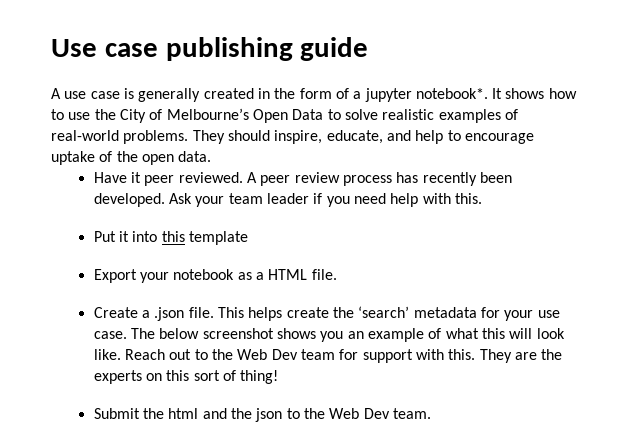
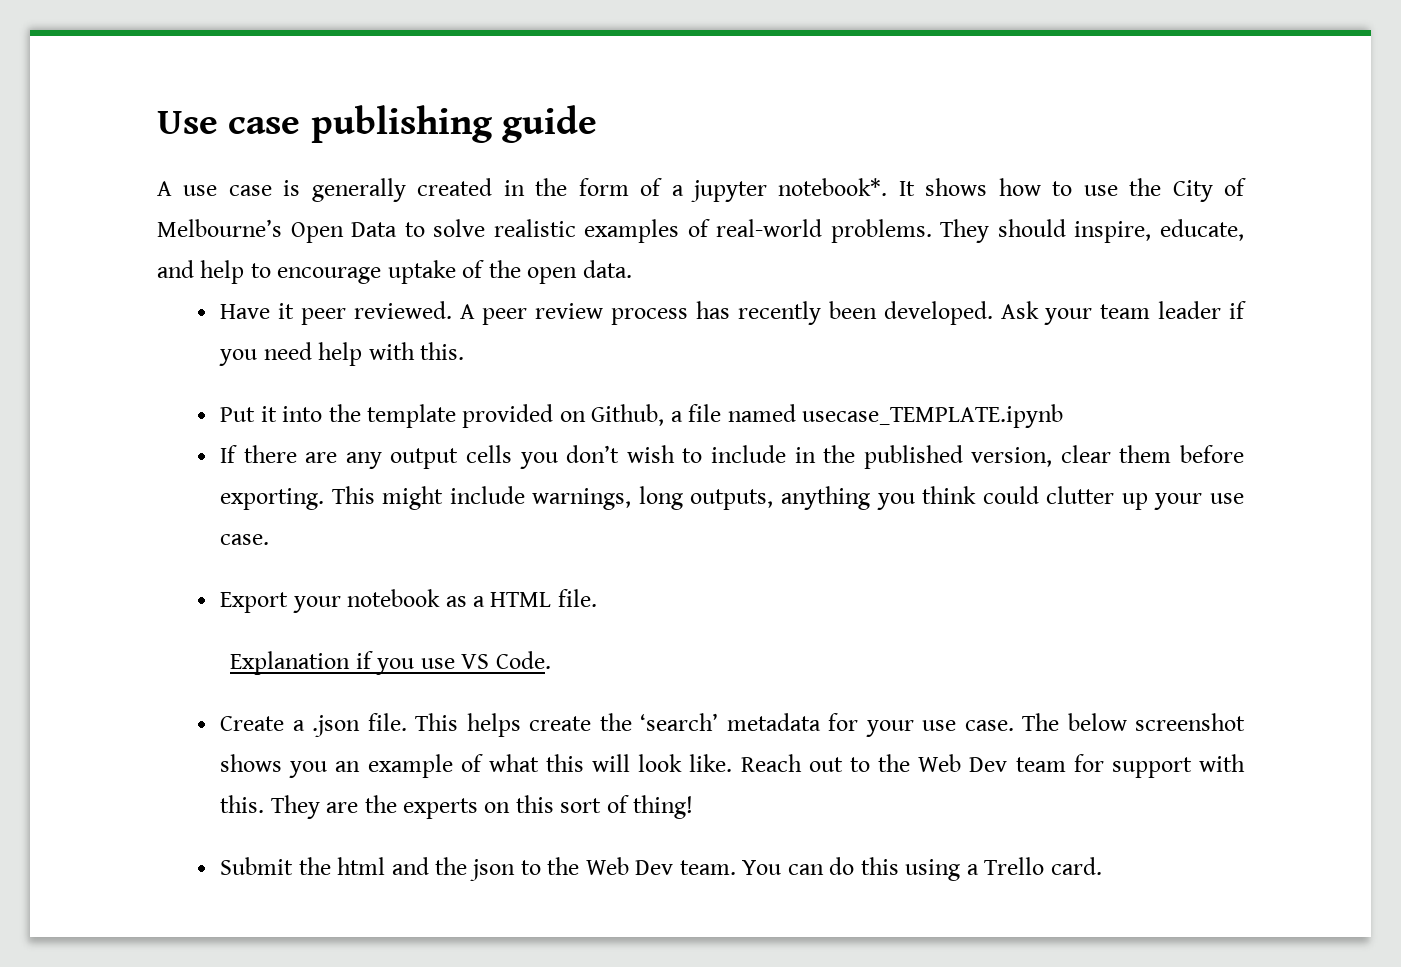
[161,231,185,242] this -> [328,404,361,422] the
(249, 238) none -> [462,404,1064,428] [220,445,1244,469] [220,486,1244,510] [220,534,270,545] provided on Github, a file named usecase_TEMPLATE.ipynb // If there are any output cells you don’t wish to include in the published version, clear them before exporting. This might include warnings, long outputs, anything you think could clutter up your use case.
(337, 274) none -> [230,651,551,675] // Explanation if you use VS Code.
(432, 413) none -> [742,857,1102,881] You can do this using a Trello card.

